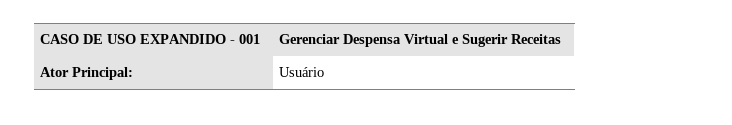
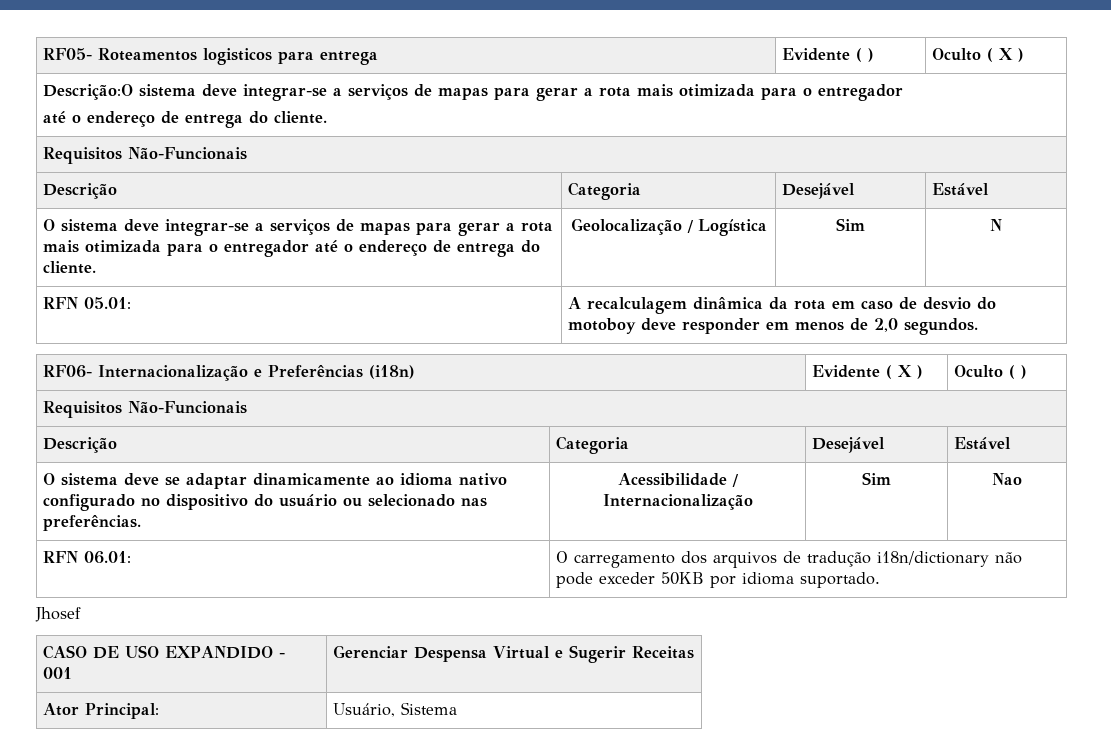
(40, 39) none -> [43,48,379,65] [782,48,875,62] [932,48,1025,62] [43,84,904,101] [43,111,328,128] [43,147,248,164] [43,183,118,199] [568,182,642,200] [782,183,856,199] [932,183,990,196] [43,219,554,236] [43,240,541,257] [43,261,97,274] [570,218,767,236] [836,218,865,231] [990,219,1002,231] [43,297,132,309] [568,297,997,314] [568,318,979,335] [43,365,416,381] [812,365,924,379] [954,365,1028,379] [43,401,248,418] [43,437,118,453] [556,436,630,454] [812,437,886,453] [954,437,1012,450] [43,473,508,489] [43,494,488,511] [43,515,142,531] [618,473,739,487] [602,494,753,510] [862,472,891,485] [992,473,1022,485] [43,551,132,564] [556,551,1023,568] [556,572,881,588] [35,607,81,622] RF05- Roteamentos logisticos para entrega | Evidente ( ) | Oculto ( X ) // Descrição:O sistema deve integrar-se a serviços de mapas para gerar a rota mais otimizada para o entregador // até o endereço de entrega do cliente. // Requisitos Não-Funcionais // Descrição | Categoria | Desejável | Estável // O sistema deve integrar-se a serviços de mapas para gerar a rota mais otimizada para o entregador até o endereço de entrega do cliente. | Geolocalização / Logística | Sim | N // RFN 05.01: | A recalculagem dinâmica da rota em caso de desvio do motoboy deve responder em menos de 2,0 segundos. // RF06- Internacionalização e Preferências (i18n) | Evidente ( X ) | Oculto ( ) // Requisitos Não-Funcionais // Descrição | Categoria | Desejável | Estável // O sistema deve se adaptar dinamicamente ao idioma nativo configurado no dispositivo do usuário ou selecionado nas preferências. | Acessibilidade / Internacionalização | Sim | Nao // RFN 06.01: | O carregamento dos arquivos de tradução i18n/dictionary não pode exceder 50KB por idioma suportado. // Jhosef //
[279,67,325,77] Usuário -> [333,702,458,717] Usuário, Sistema

